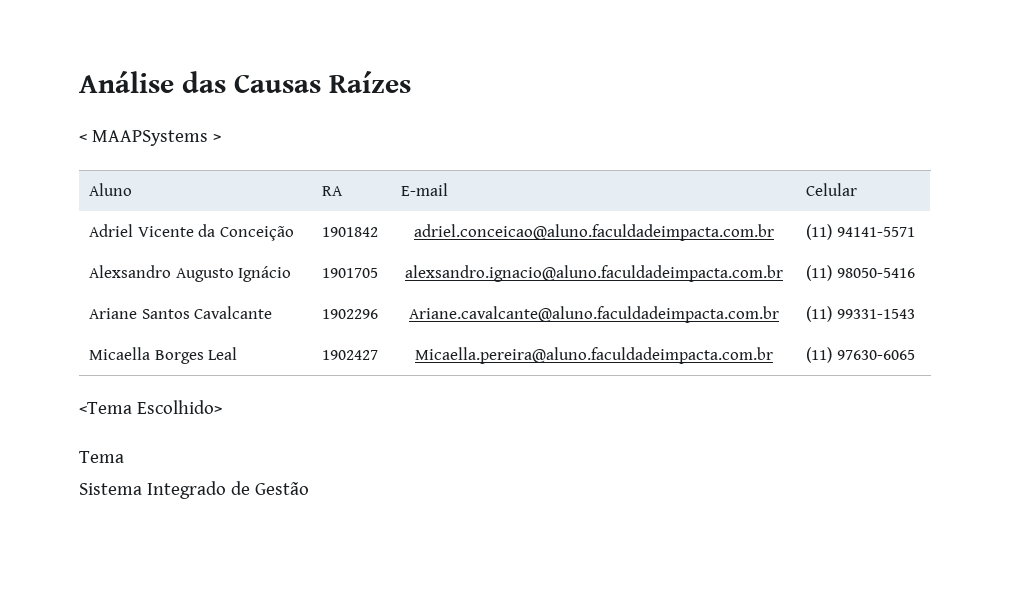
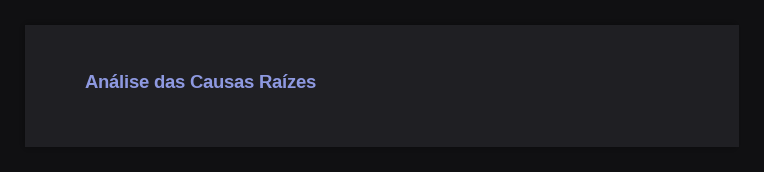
[79,130,221,146] [89,183,133,196] [322,186,344,196] [401,183,449,196] [806,183,858,196] [89,224,294,241] [322,227,379,237] [414,224,774,241] [806,224,915,240] [89,265,292,282] [322,268,379,278] [405,265,783,282] [806,265,915,281] [89,306,273,319] [322,309,379,319] [409,306,779,323] [806,306,915,322] [89,347,238,364] [322,350,379,360] [415,347,773,364] [806,347,915,363] [79,400,222,414] [79,451,124,463] [79,481,309,499] // < MAAPSystems > // Aluno | RA | E-mail | Celular // Adriel Vicente da Conceição | 1901842 | adriel.conceicao@aluno.faculdadeimpacta.com.br | (11) 94141-5571 // Alexsandro Augusto Ignácio | 1901705 | alexsandro.ignacio@aluno.faculdadeimpacta.com.br | (11) 98050-5416 // Ariane Santos Cavalcante | 1902296 | Ariane.cavalcante@aluno.faculdadeimpacta.com.br | (11) 99331-1543 // Micaella Borges Leal | 1902427 | Micaella.pereira@aluno.faculdadeimpacta.com.br | (11) 97630-6065 // <Tema Escolhido> // Tema // Sistema Integrado de Gestão -> (316, 81) none

